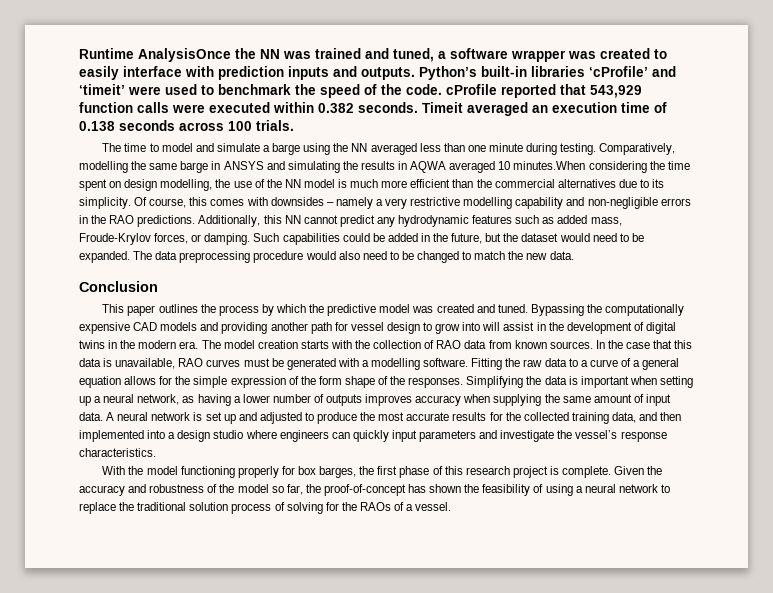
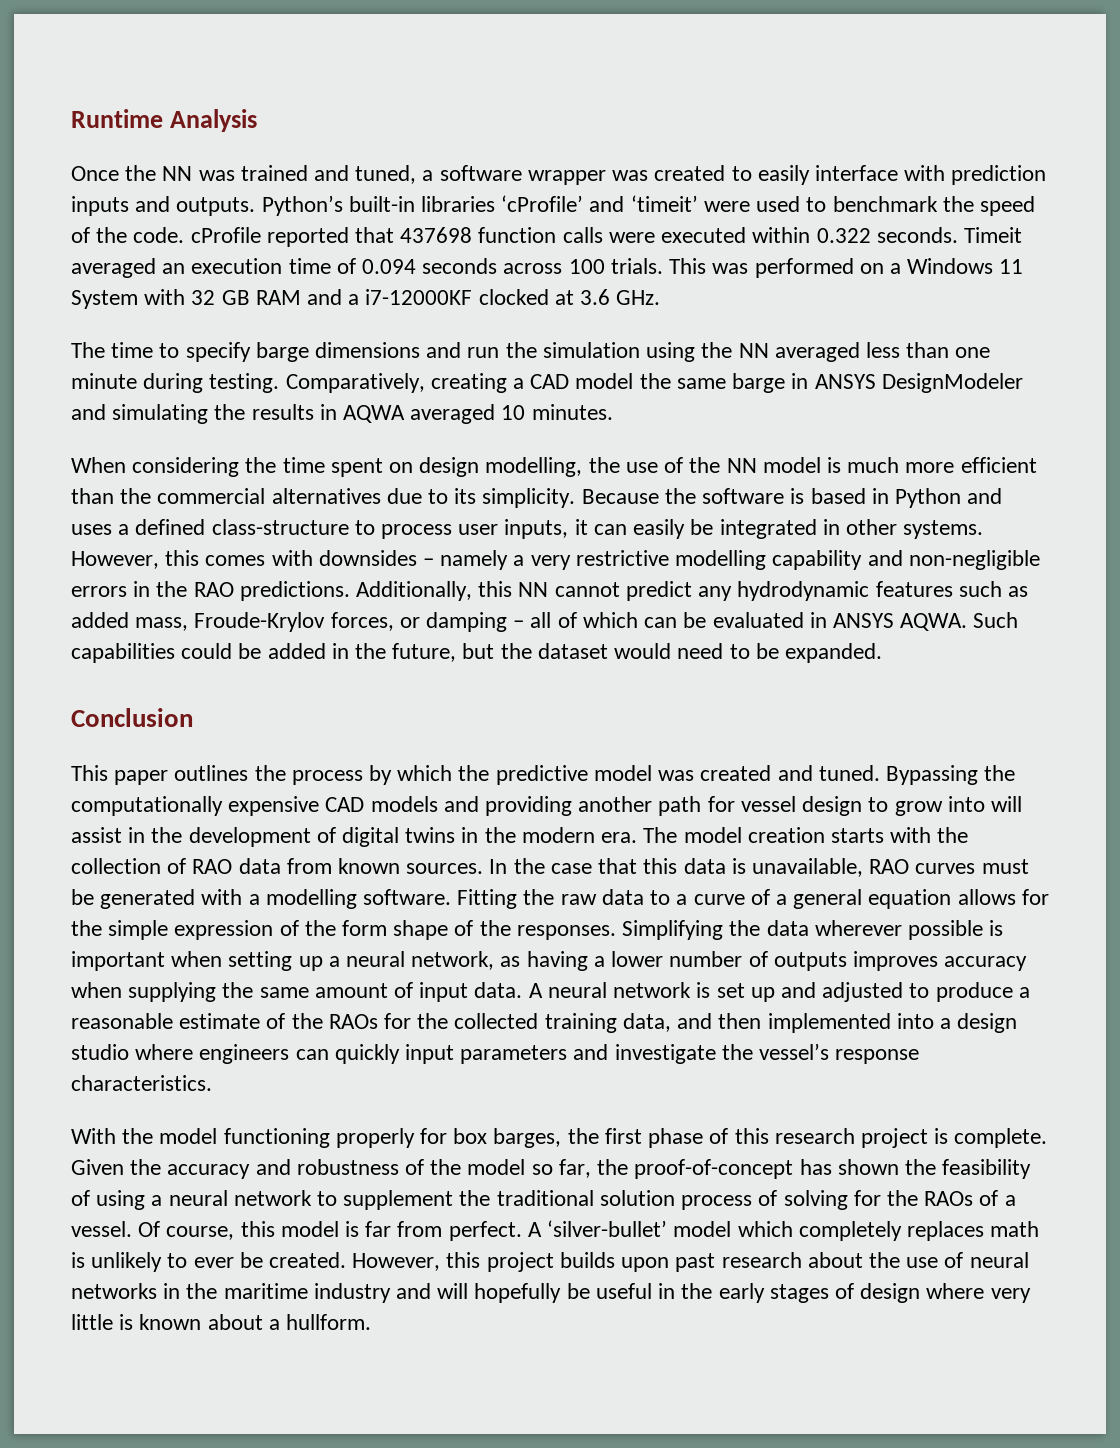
[138,48,231,62] AnalysisOnce -> [169,109,257,132] [71,166,119,181] Analysis // Once
[590,85,642,98] 543,929 -> [400,227,473,243] 437698
[318,103,354,113] 0.382 -> [816,228,871,243] 0.322
[79,121,115,131] 0.138 -> [362,259,417,274] 0.094
[102,143,301,155] // The time to model and simulate a barge -> [669,258,1024,278] [71,289,661,309] [71,342,640,362] This was performed on a Windows 11 System with 32 GB RAM and a i7-12000KF clocked at 3.6 GHz. // The time to specify barge dimensions and run the simulation
[79,161,128,173] modelling -> [430,373,634,393] creating a CAD model
(264, 165) none -> [881,373,1023,393] DesignModeler
[513,161,586,170] minutes.When -> [531,404,613,420] [71,457,126,473] minutes. // When
[134,197,187,208] Of course, -> [581,488,1003,508] [71,519,984,539] [71,551,159,569] Because the software is based in Python and uses a defined class-structure to process user inputs, it can easily be integrated in other systems. However,
[204,233,251,245] damping. -> [426,612,968,632] damping – all of which can be evaluated in ANSYS AQWA.
[133,251,574,263] The data preprocessing procedure would also need to be changed to match the new data. -> (882, 653) none
(567, 380) none -> [814,920,983,940] wherever possible
[360,412,487,421] the most accurate results -> [1018,987,1030,998] [71,1013,378,1029] a reasonable estimate of the RAOs
[79,502,116,514] replace -> [343,1190,454,1210] supplement
(452, 506) none -> [138,1220,1040,1241] [71,1252,1029,1272] [71,1283,1031,1303] [71,1314,372,1330] Of course, this model is far from perfect. A ‘silver-bullet’ model which completely replaces math is unlikely to ever be created. However, this project builds upon past research about the use of neural networks in the maritime industry and will hopefully be useful in the early stages of design where very little is known about a hullform.

